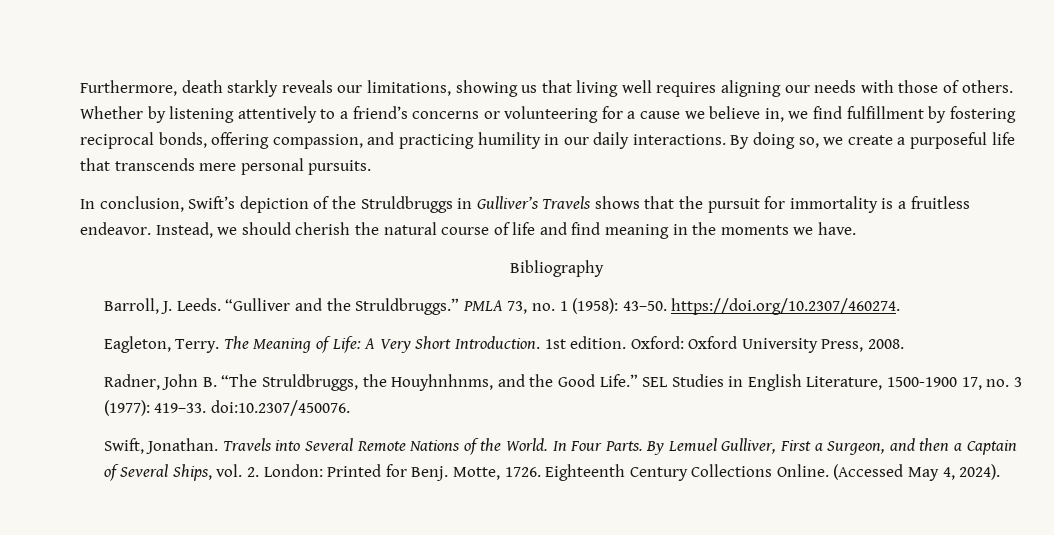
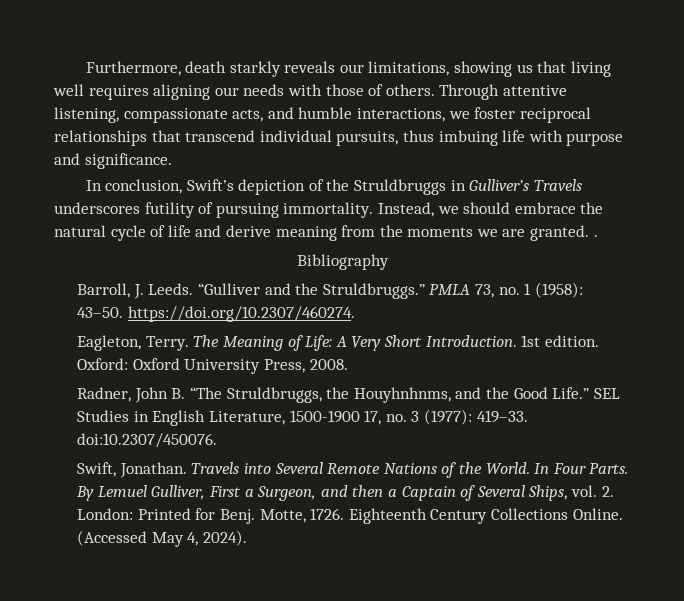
[80,106,1016,123] [80,132,1015,149] [80,158,372,175] Whether by listening attentively to a friend’s concerns or volunteering for a cause we believe in, we find fulfillment by fostering reciprocal bonds, offering compassion, and practicing humility in our daily interactions. By doing so, we create a purposeful life that transcends mere personal pursuits. -> [439,84,567,100] [54,107,591,123] [54,130,624,146] [54,153,172,169] Through attentive listening, compassionate acts, and humble interactions, we foster reciprocal relationships that transcend individual pursuits, thus imbuing life with purpose and significance.
[594,196,970,213] [80,222,151,235] shows that the pursuit for immortality is a fruitless endeavor. -> [54,202,374,218] underscores futility of pursuing immortality.
[295,222,351,235] cherish -> [514,202,576,214] embrace
[441,227,490,235] course -> [110,225,146,241] cycle
[571,222,857,239] find meaning in the moments we have. -> [225,225,598,241] derive meaning from the moments we are granted. .

